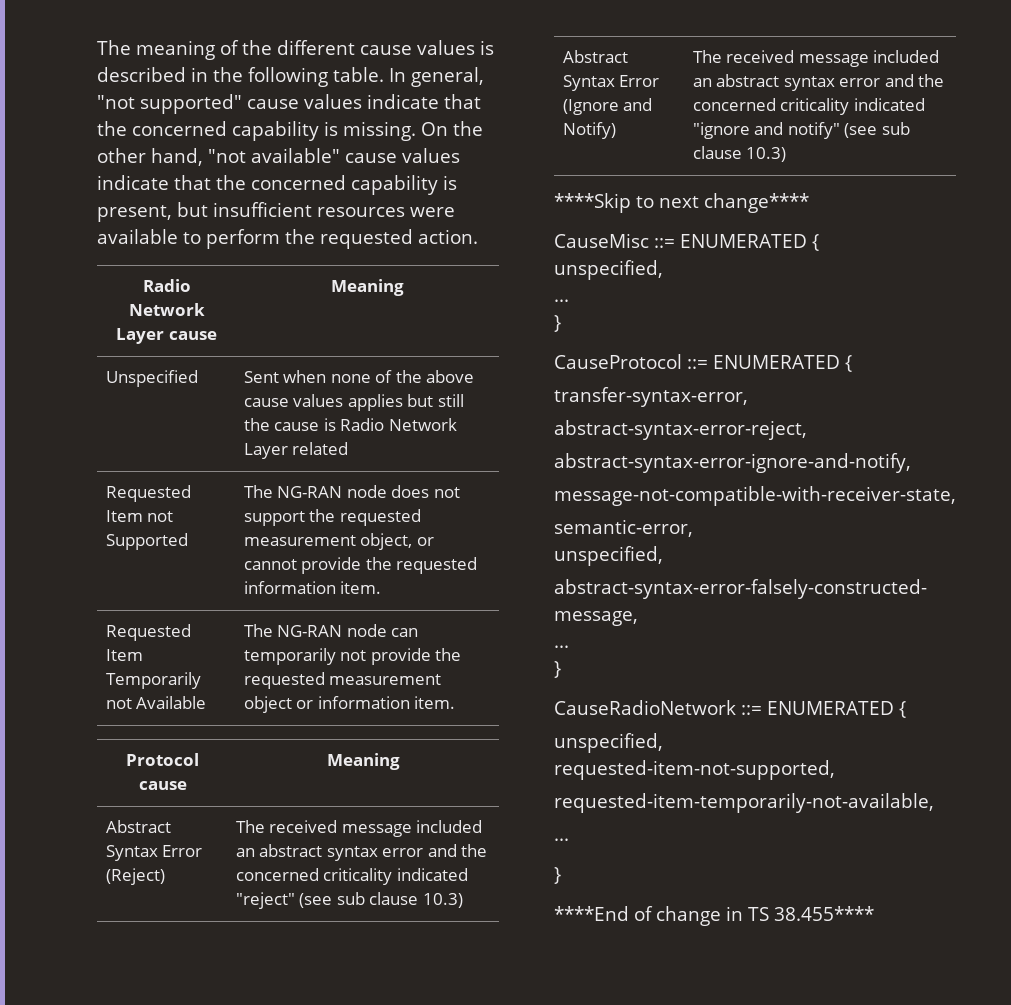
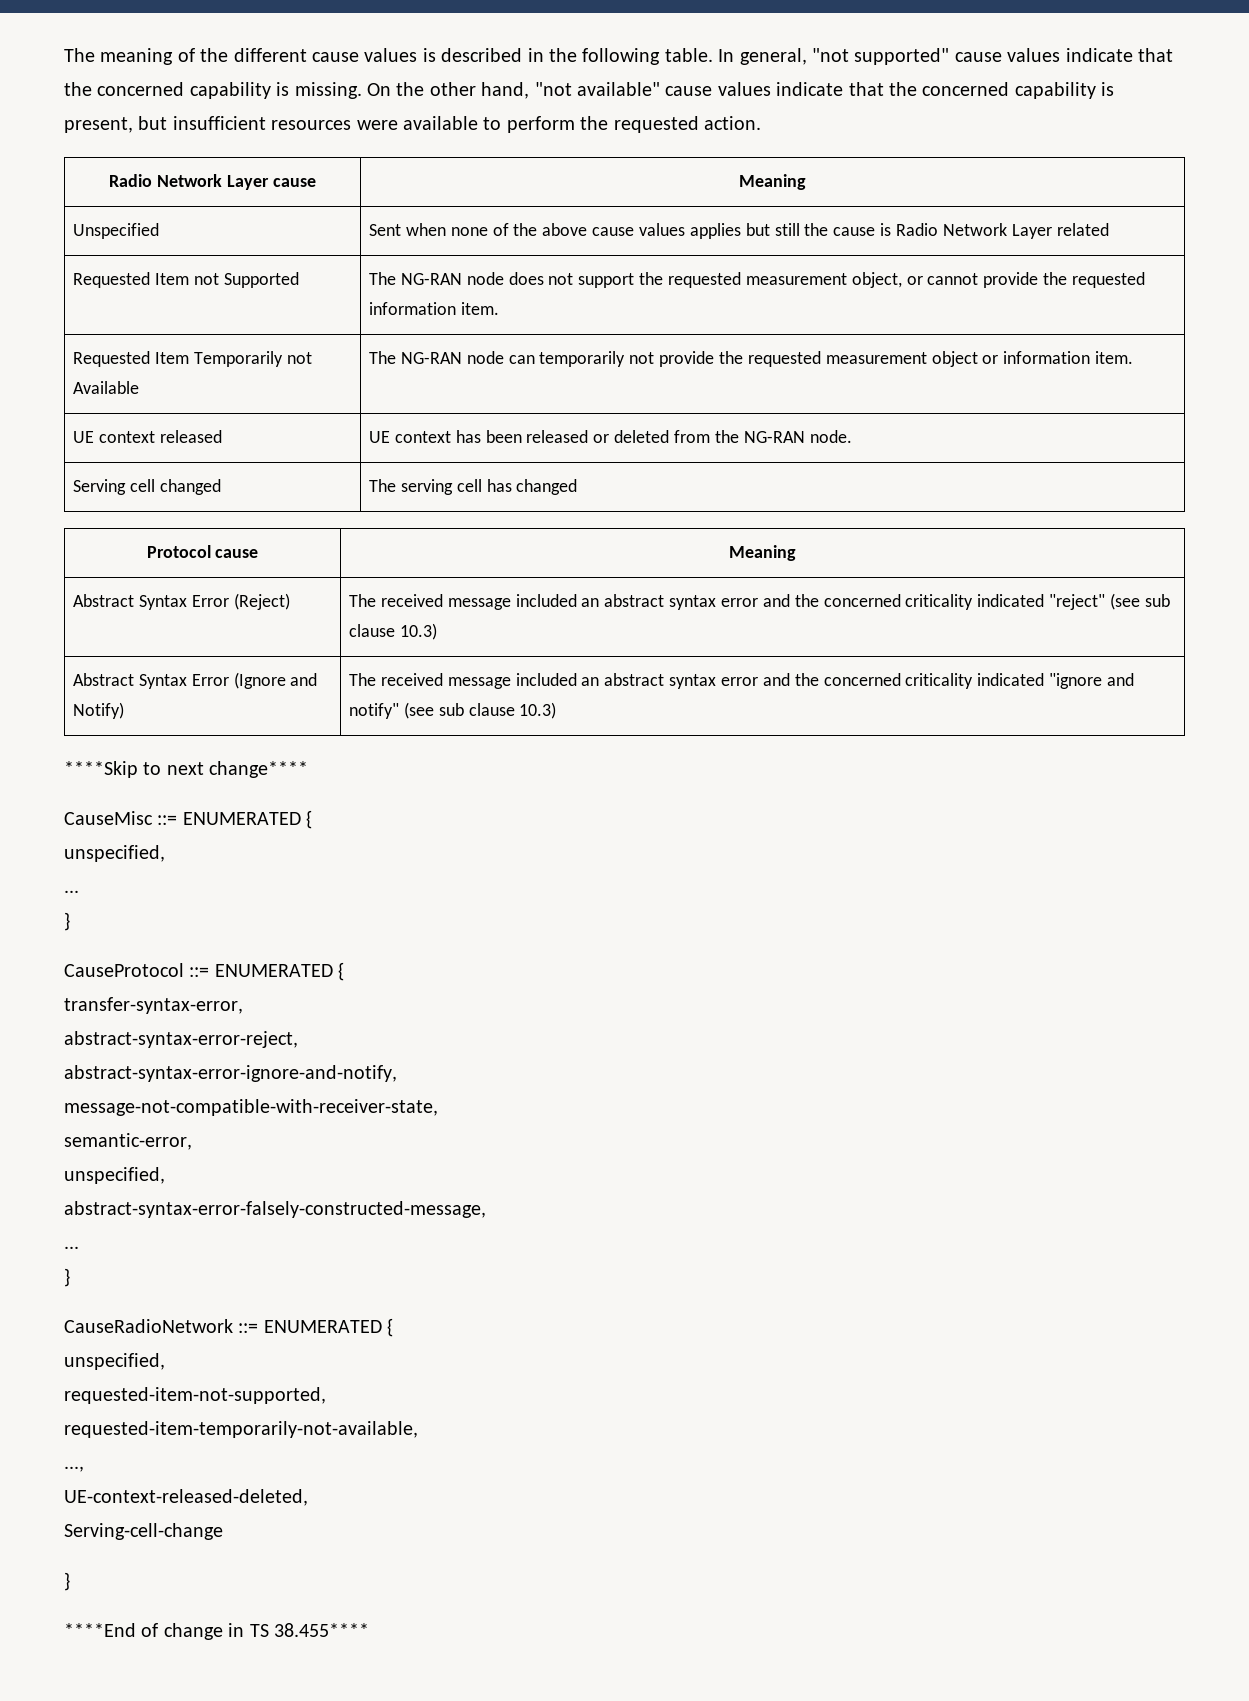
(456, 702) none -> [73,430,222,443] [369,430,852,443] [73,479,221,495] [369,479,578,495] // UE context released | UE context has been released or deleted from the NG-RAN node. // Serving cell changed | The serving cell has changed
[554,838,569,841] ... -> [64,1466,84,1472] [64,1489,308,1506] [64,1523,223,1540] ..., // UE-context-released-deleted, // Serving-cell-change

